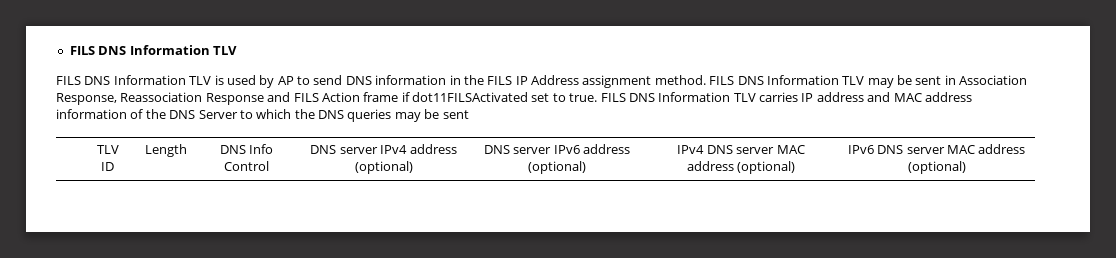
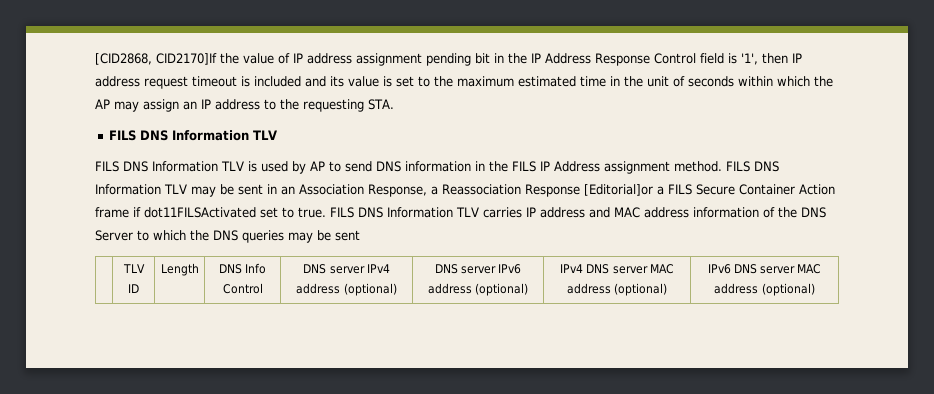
(69, 50) none -> [95,53,802,66] [95,76,833,89] [95,99,394,112] [CID2868, CID2170]If the value of IP address assignment pending bit in the IP Address Response Control field is '1', then IP address request timeout is included and its value is set to the maximum estimated time in the unit of seconds within which the AP may assign an IP address to the requesting STA. //
(956, 80) none -> [280,186,295,195] an
(117, 99) none -> [430,186,438,195] a
[267,92,319,102] and FILS -> [583,184,795,196] [Editorial]or a FILS Secure Container

